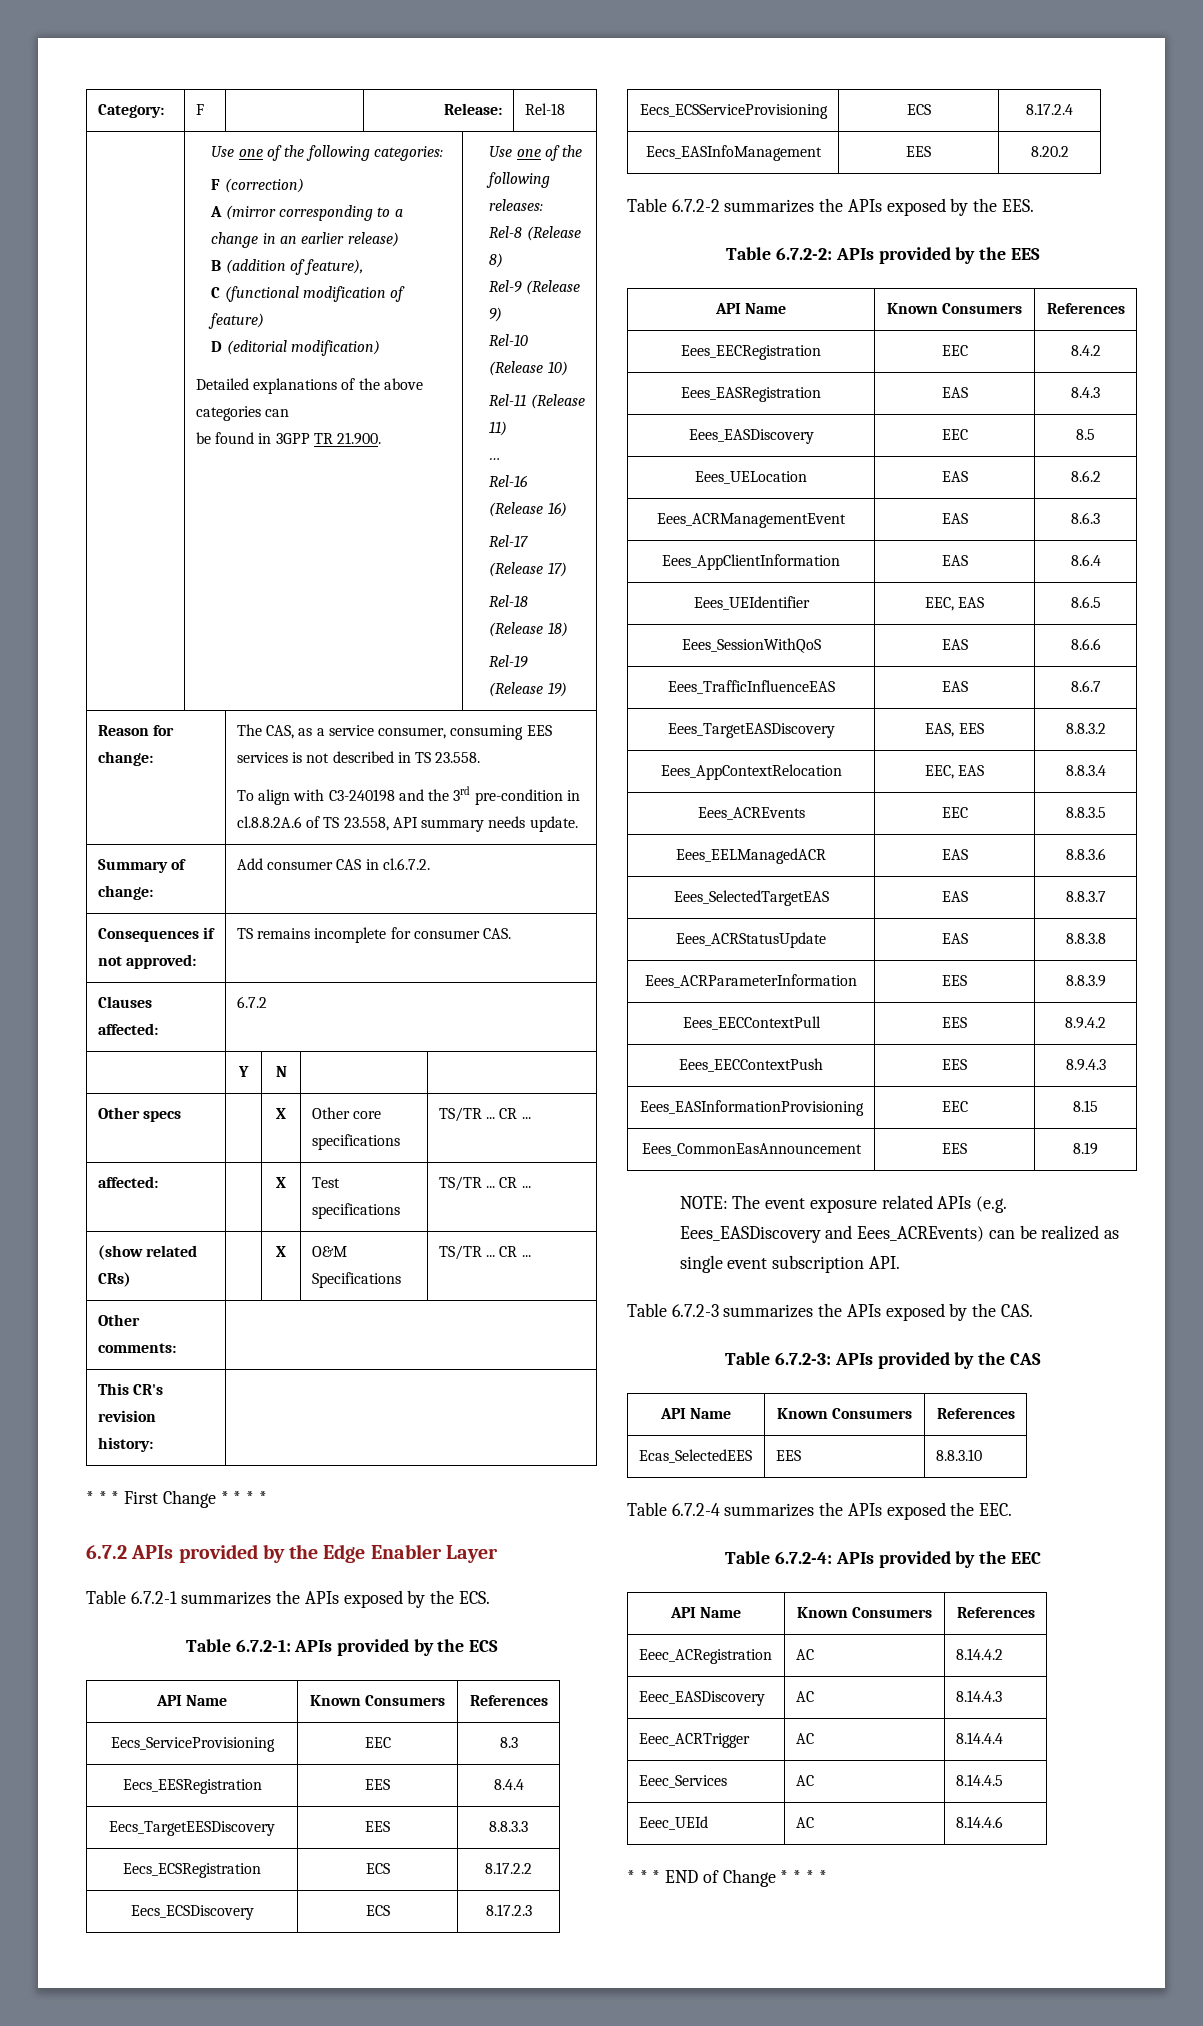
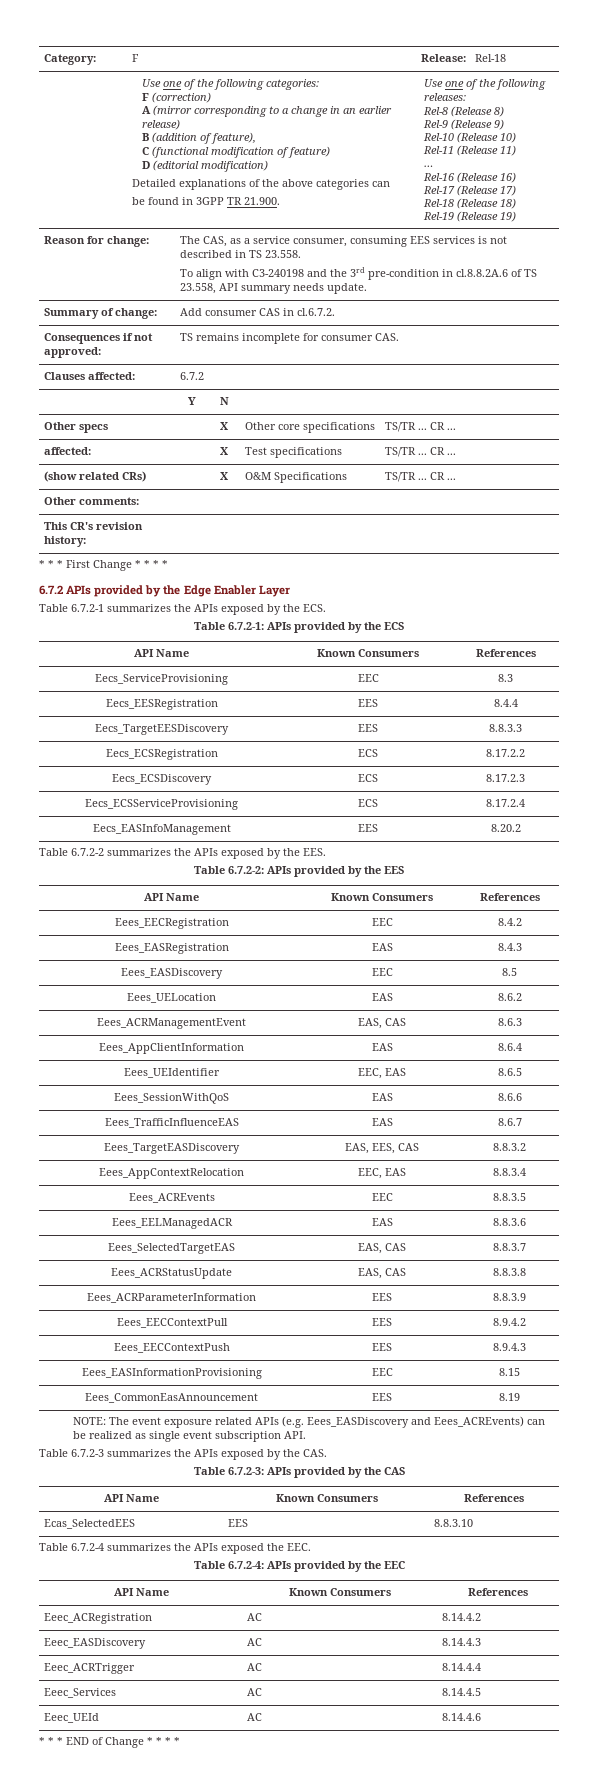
[941,513,968,524] EAS -> [358,1018,407,1029] EAS, CAS
[958,723,984,734] EES -> [372,1143,420,1154] EES, CAS
[941,891,968,902] EAS -> [358,1243,407,1254] EAS, CAS
[941,933,968,944] EAS -> [358,1268,407,1279] EAS, CAS

